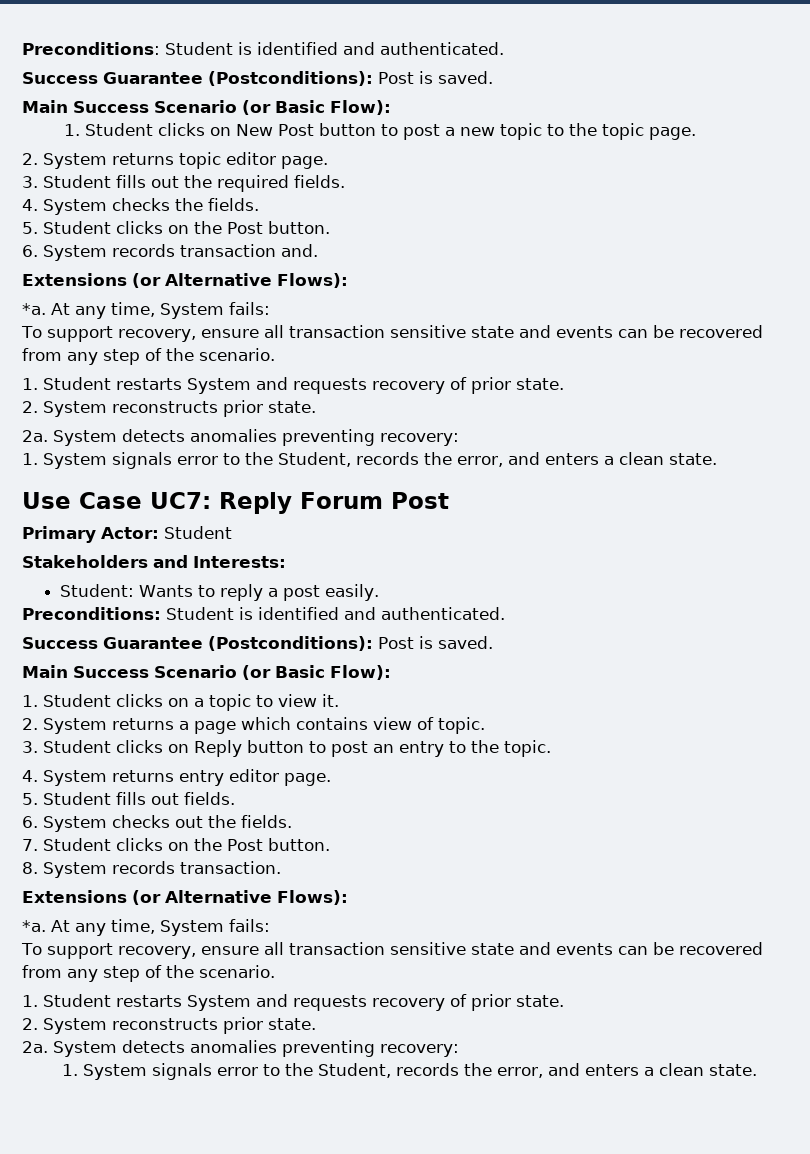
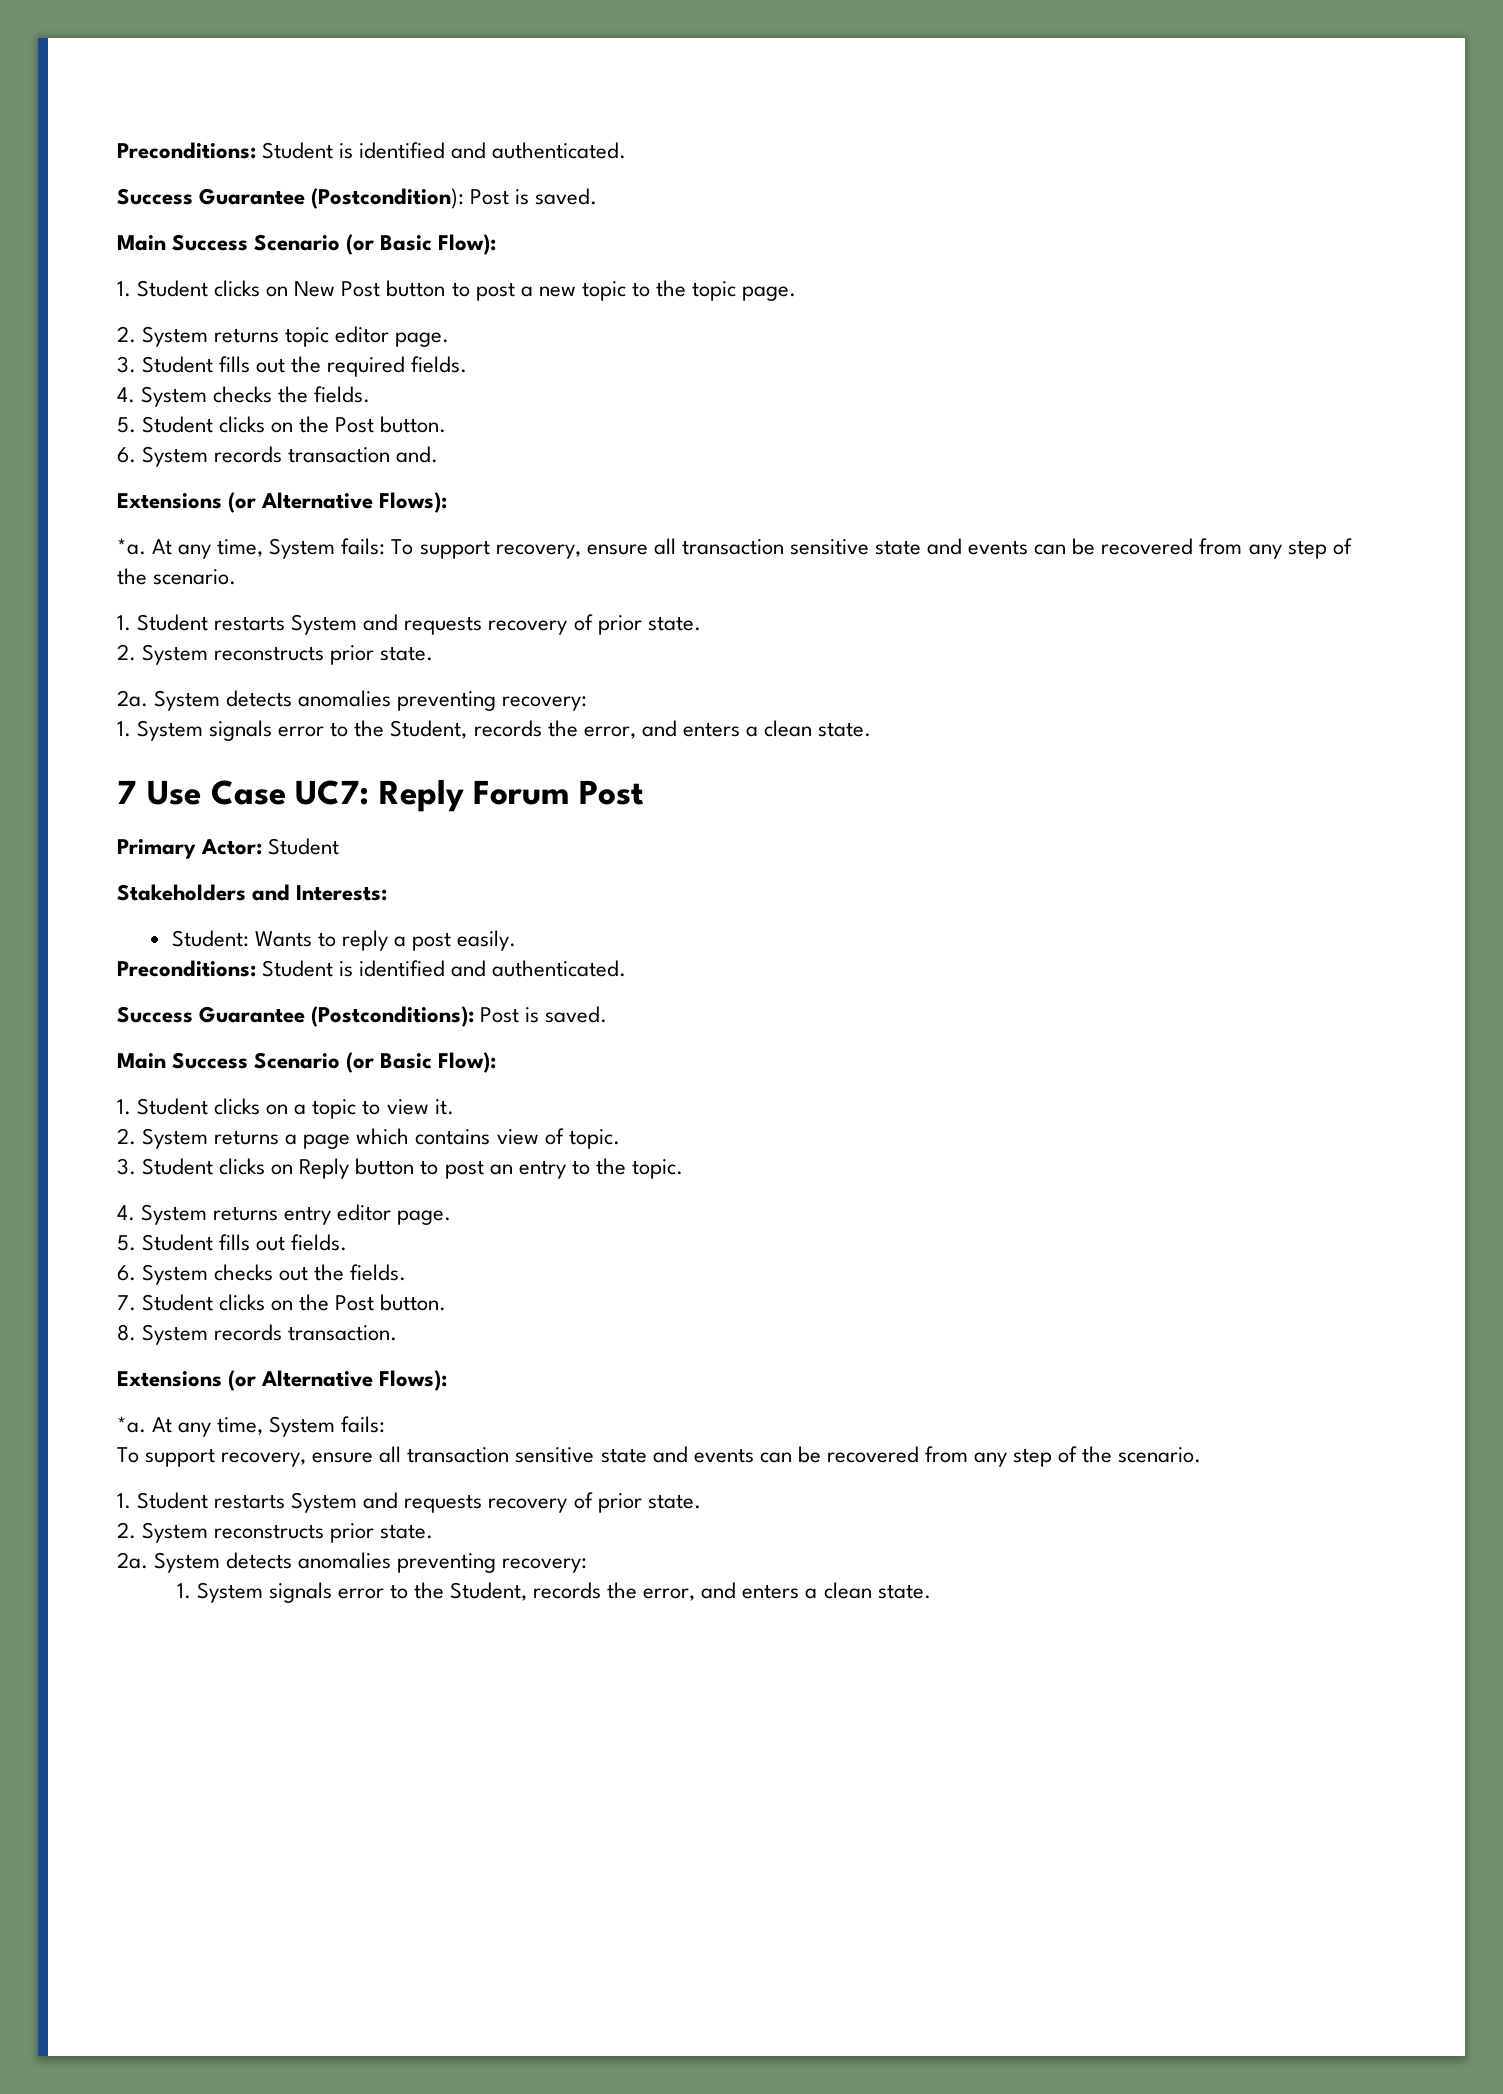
[22,42,504,55] [22,71,373,86] Preconditions: Student is identified and authenticated. // Success Guarantee (Postconditions): -> [117,142,627,159] [117,188,465,209] Preconditions: Student is identified and authenticated. // Success Guarantee (Postcondition):
(270, 308) // -> (386, 546) none
(717, 459) none -> [117,780,136,804] 7

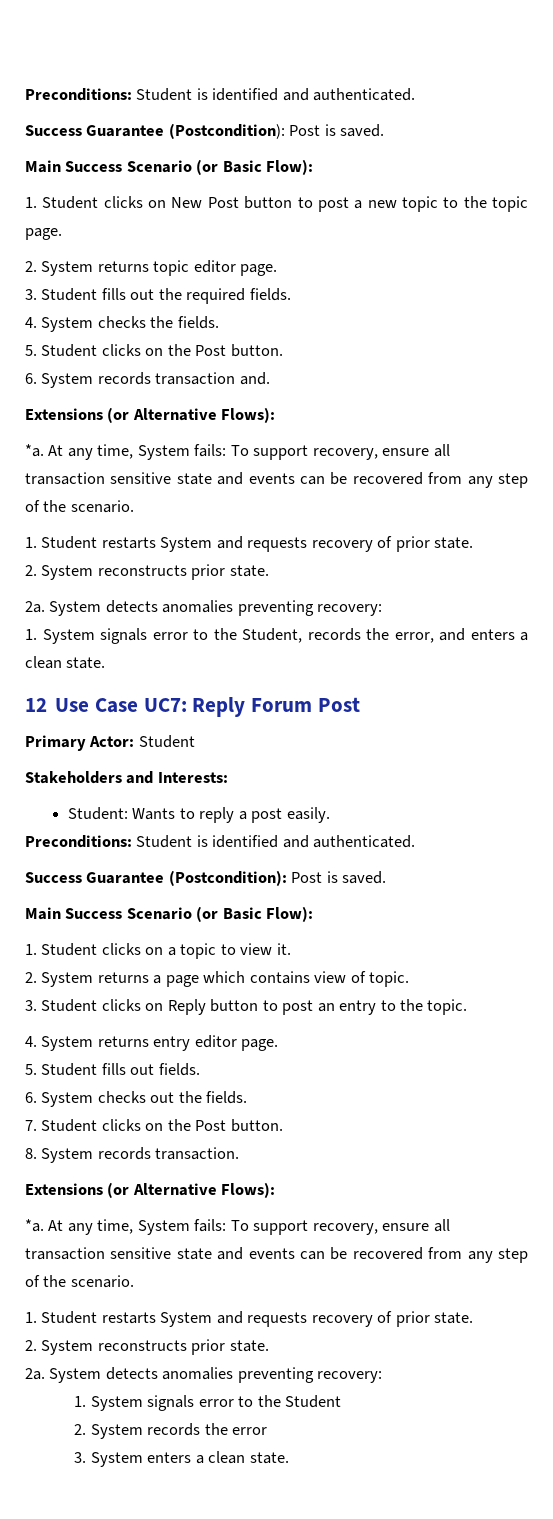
[117,780,136,804] 7 -> [25,698,47,712] 12
[311,1006,475,1027] (Postconditions): -> [168,870,287,886] (Postcondition):
(386, 1424) // -> (227, 1225) none
[450,1582,737,1601] Student, records the error, and -> [285,1395,342,1408] [74,1423,268,1439] [74,1452,143,1467] Student // 2. System records the error // 3. System

